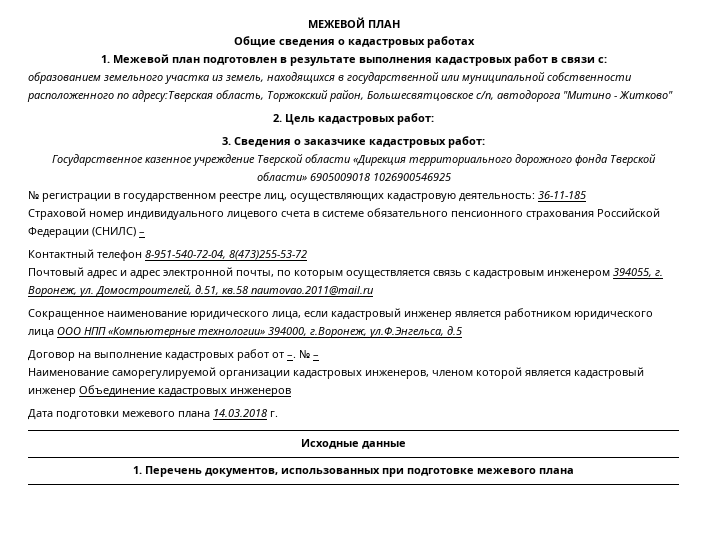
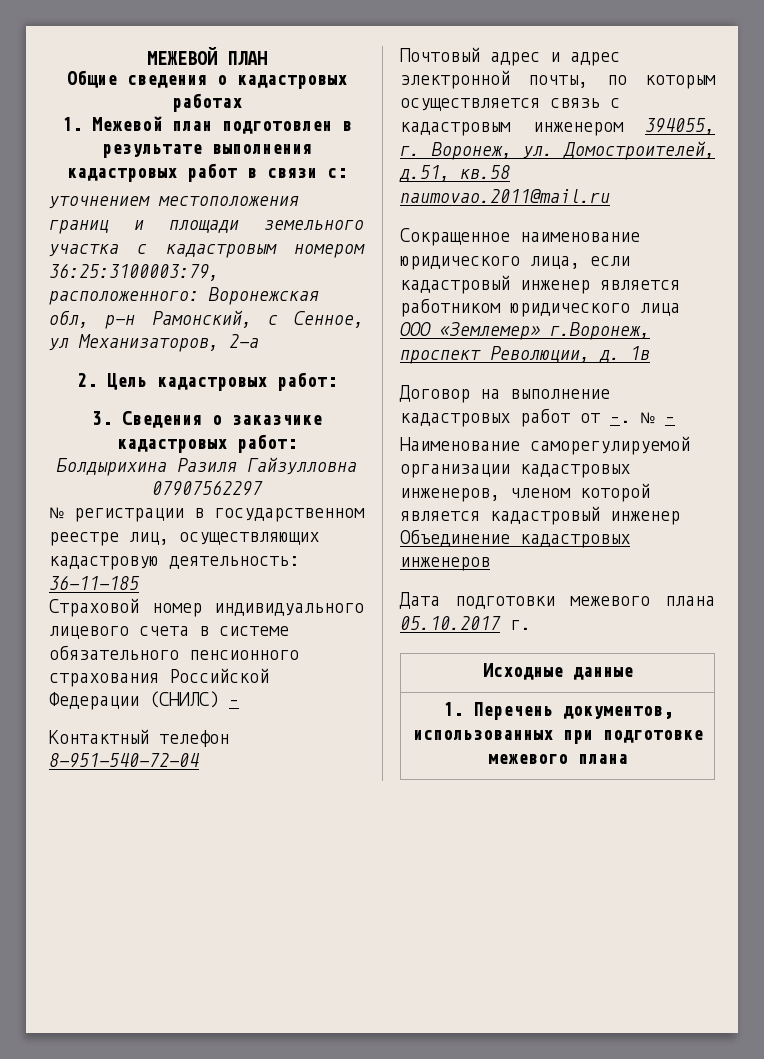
[28,72,632,84] [27,90,673,102] образованием земельного участка из земель, находящихся в государственной или муниципальной собственности расположенного по адресу:Тверская область, Торжокский район, Большесвятцовское с/п, автодорога "Митино - Житково" -> [49,196,299,209] [49,220,364,234] [49,244,365,258] [49,263,219,281] [49,287,319,305] [49,310,364,329] [49,334,259,352] уточнением местоположения границ и площади земельного участка с кадастровым номером 36:25:3100003:79, расположенного: Воронежская обл, р-н Рамонский, с Сенное, ул Механизаторов, 2-а
[52,154,656,166] [256,172,451,181] Государственное казенное учреждение Тверской области «Дирекция территориального дорожного фонда Тверской области» 6905009018 1026900546925 -> [55,457,357,476] [151,480,263,496] Болдырихина Разиля Гайзулловна 07907562297
[145,250,307,260] 8-951-540-72-04, 8(473)255-53-72 -> [49,753,200,768] 8-951-540-72-04
[84,326,462,338] НПП «Компьютерные технологии» 394000, г.Воронеж, ул.Ф.Энгельса, д.5 -> [440,322,650,340] [400,346,650,364] «Землемер» г.Воронеж, проспект Революции, д. 1в
[213,409,267,417] 14.03.2018 -> [400,616,501,630] 05.10.2017

